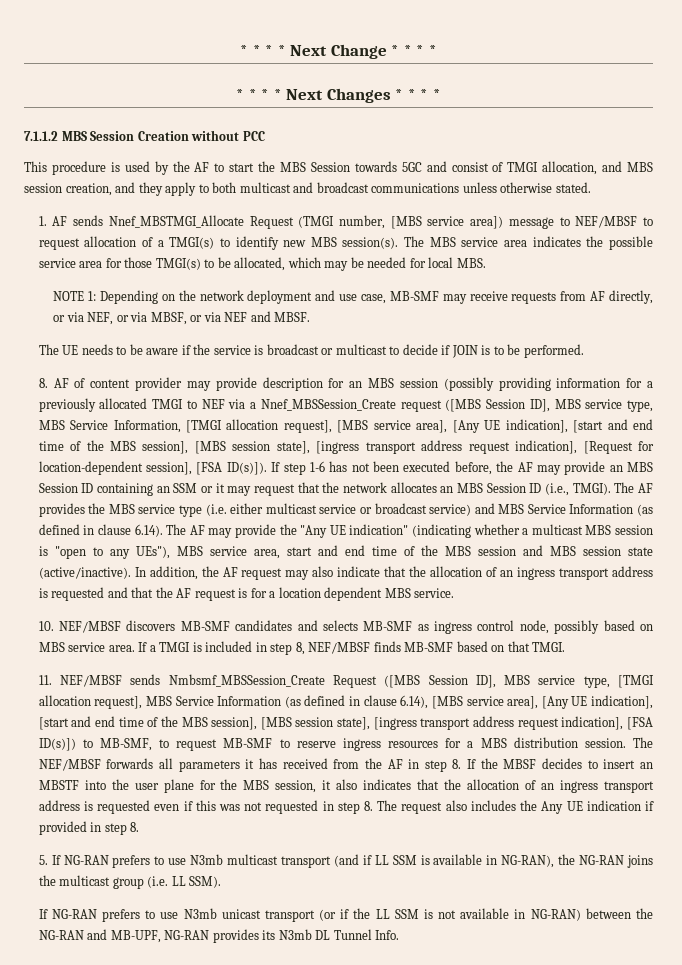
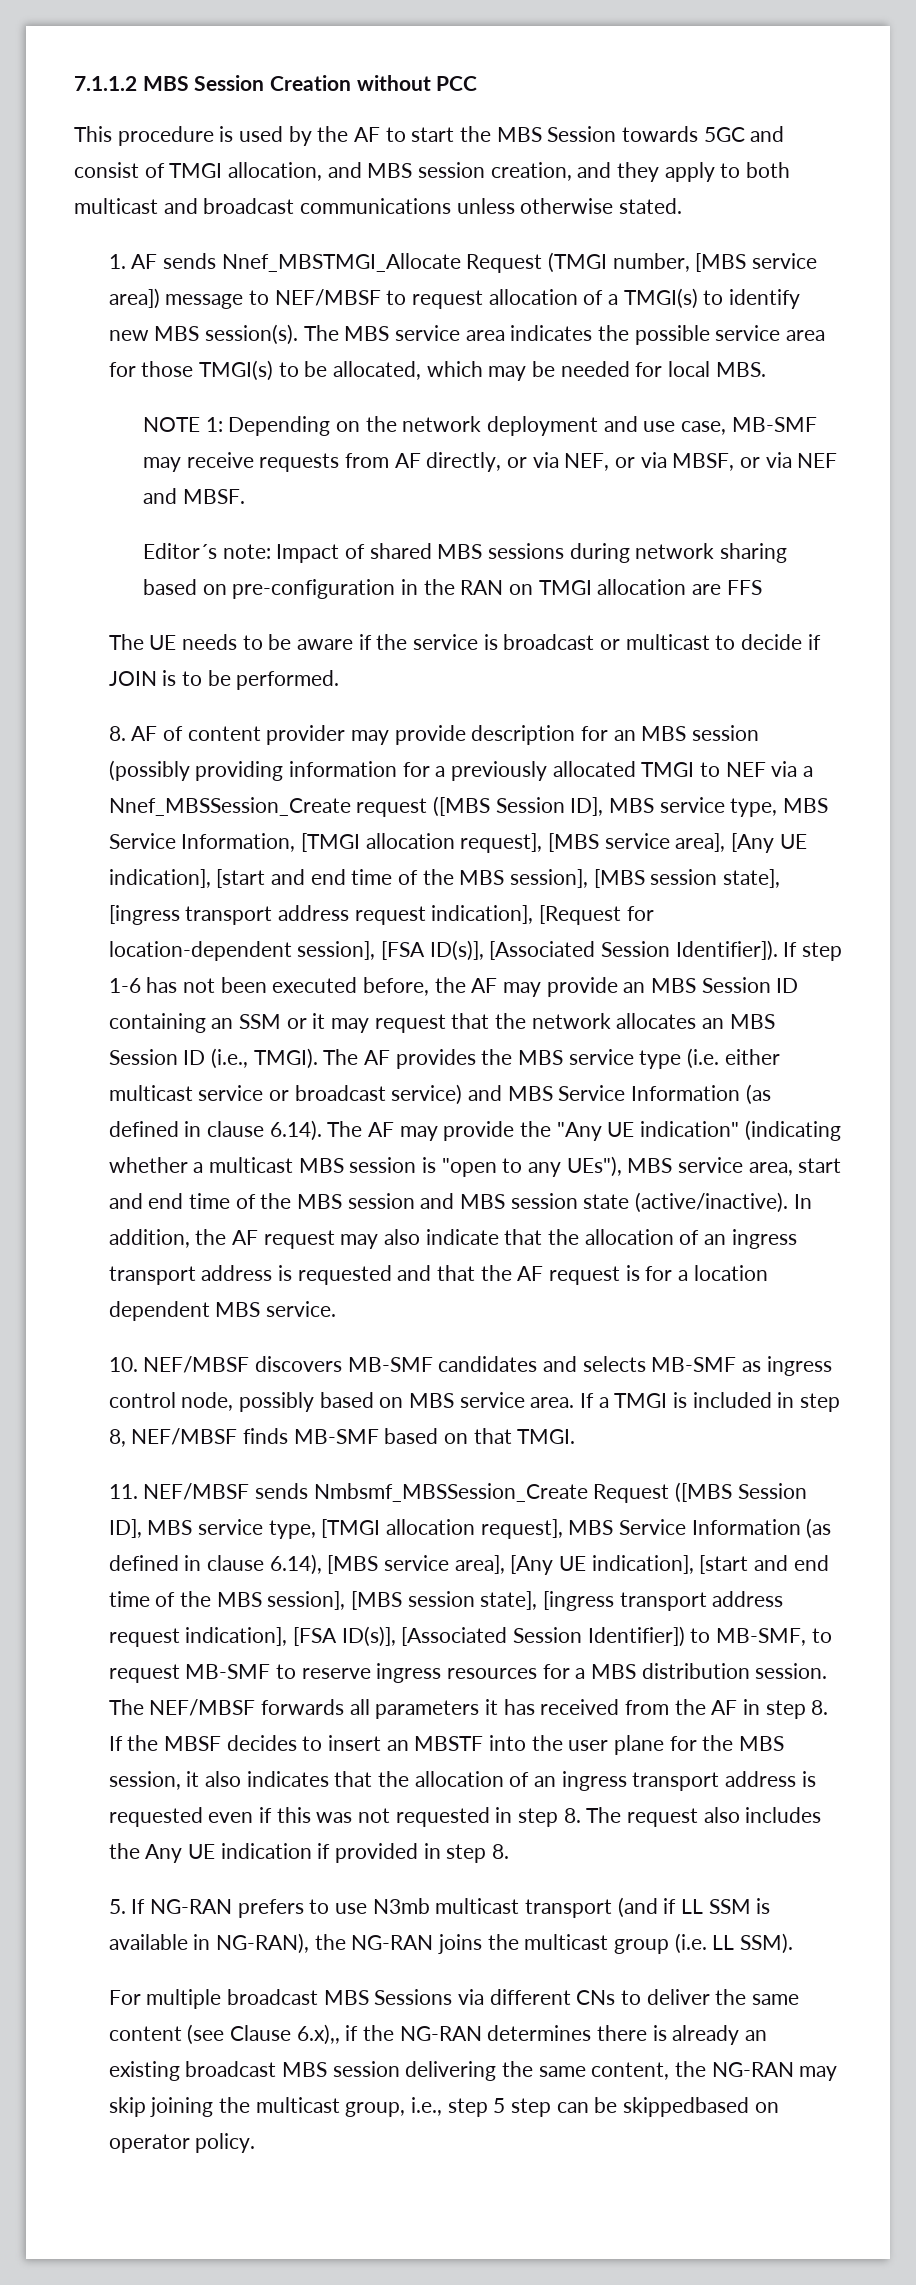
[240,44,437,59] [236,88,441,103] * * * * Next Change * * * * // * * * * Next Changes * * * * // -> (74, 83) none
(311, 317) none -> [143,543,788,563] [143,579,762,599] // Editor´s note: Impact of shared MBS sessions during network sharing based on pre-configuration in the RAN on TMGI allocation are FFS
[226,462,267,475] ID(s)]). -> [429,940,778,961] ID(s)], [Associated Session Identifier]).
[38,738,76,751] ID(s)]) -> [341,1626,685,1647] ID(s)], [Associated Session Identifier])
[38,908,653,922] [38,929,400,943] If NG-RAN prefers to use N3mb unicast transport (or if the LL SSM is not available in NG-RAN) between the NG-RAN and MB-UPF, NG-RAN provides its N3mb DL Tunnel Info. -> [108,1989,799,2009] [108,2024,767,2045] [108,2061,838,2081] [108,2097,779,2117] [108,2133,256,2153] For multiple broadcast MBS Sessions via different CNs to deliver the same content (see Clause 6.x),, if the NG-RAN determines there is already an existing broadcast MBS session delivering the same content, the NG-RAN may skip joining the multicast group, i.e., step 5 step can be skippedbased on operator policy.

